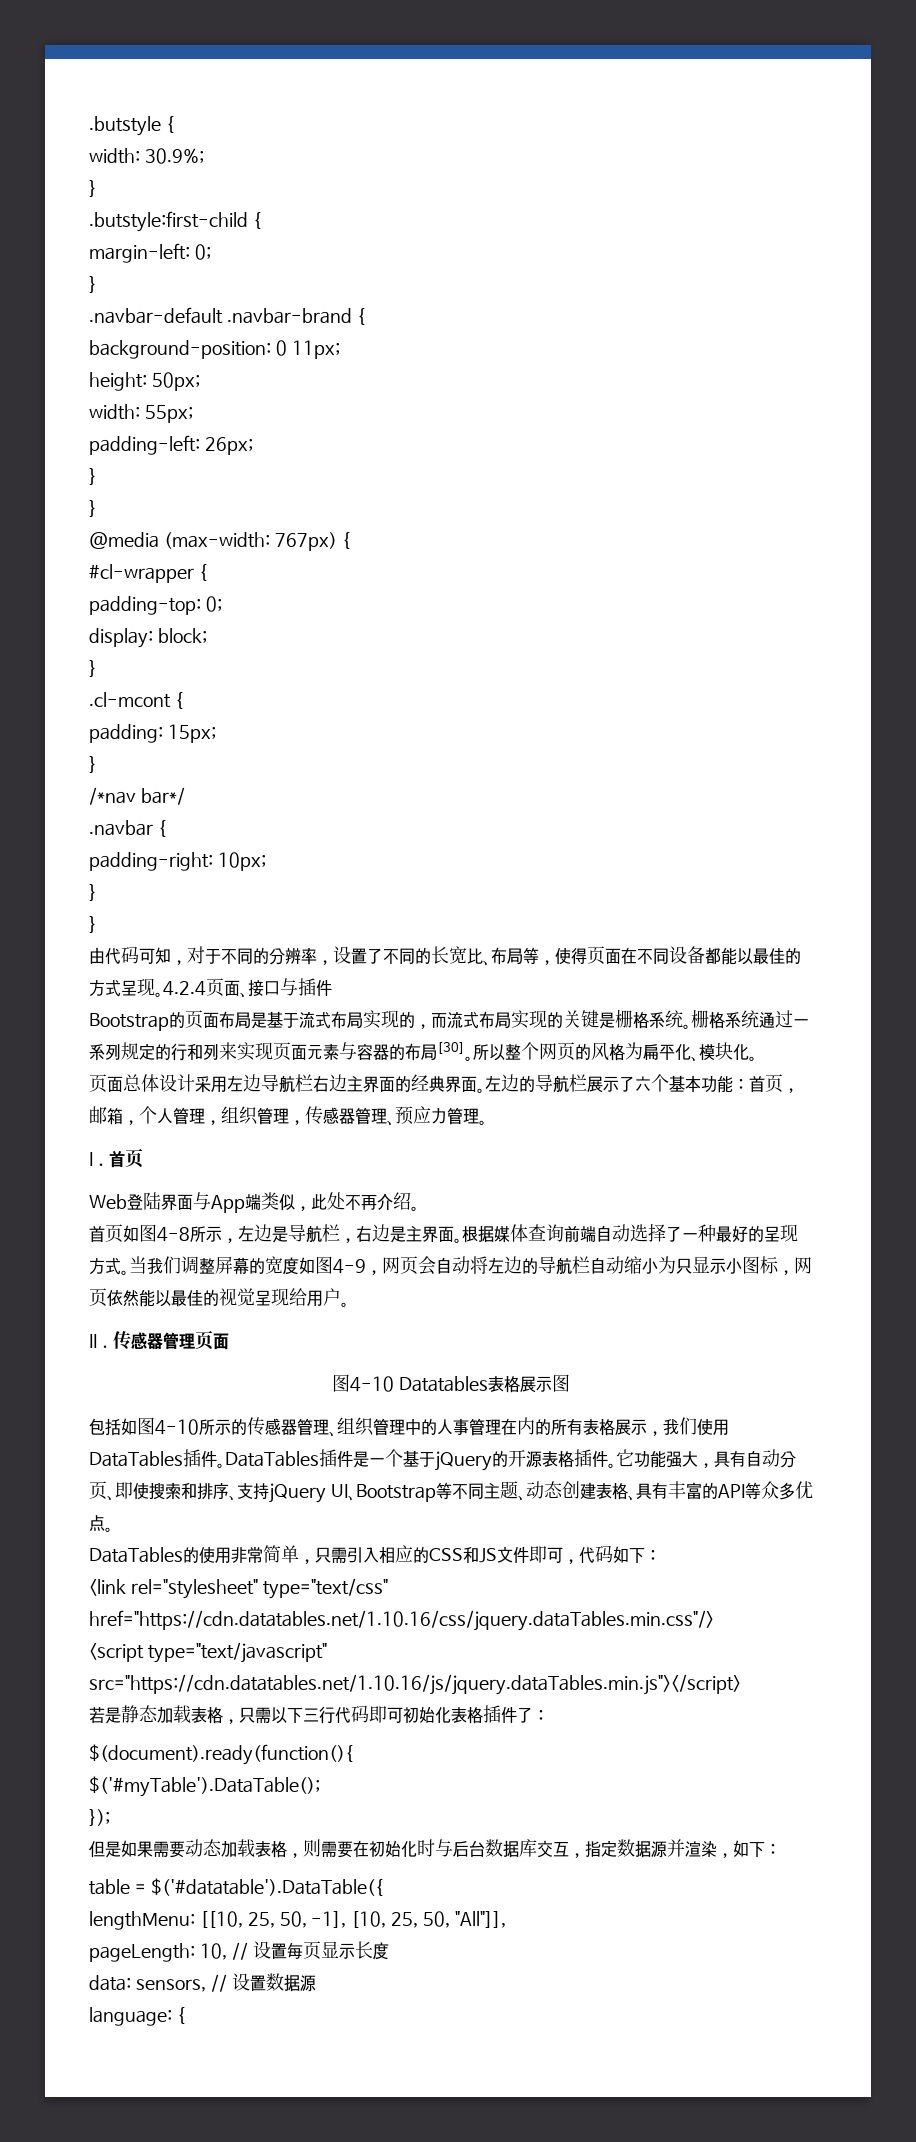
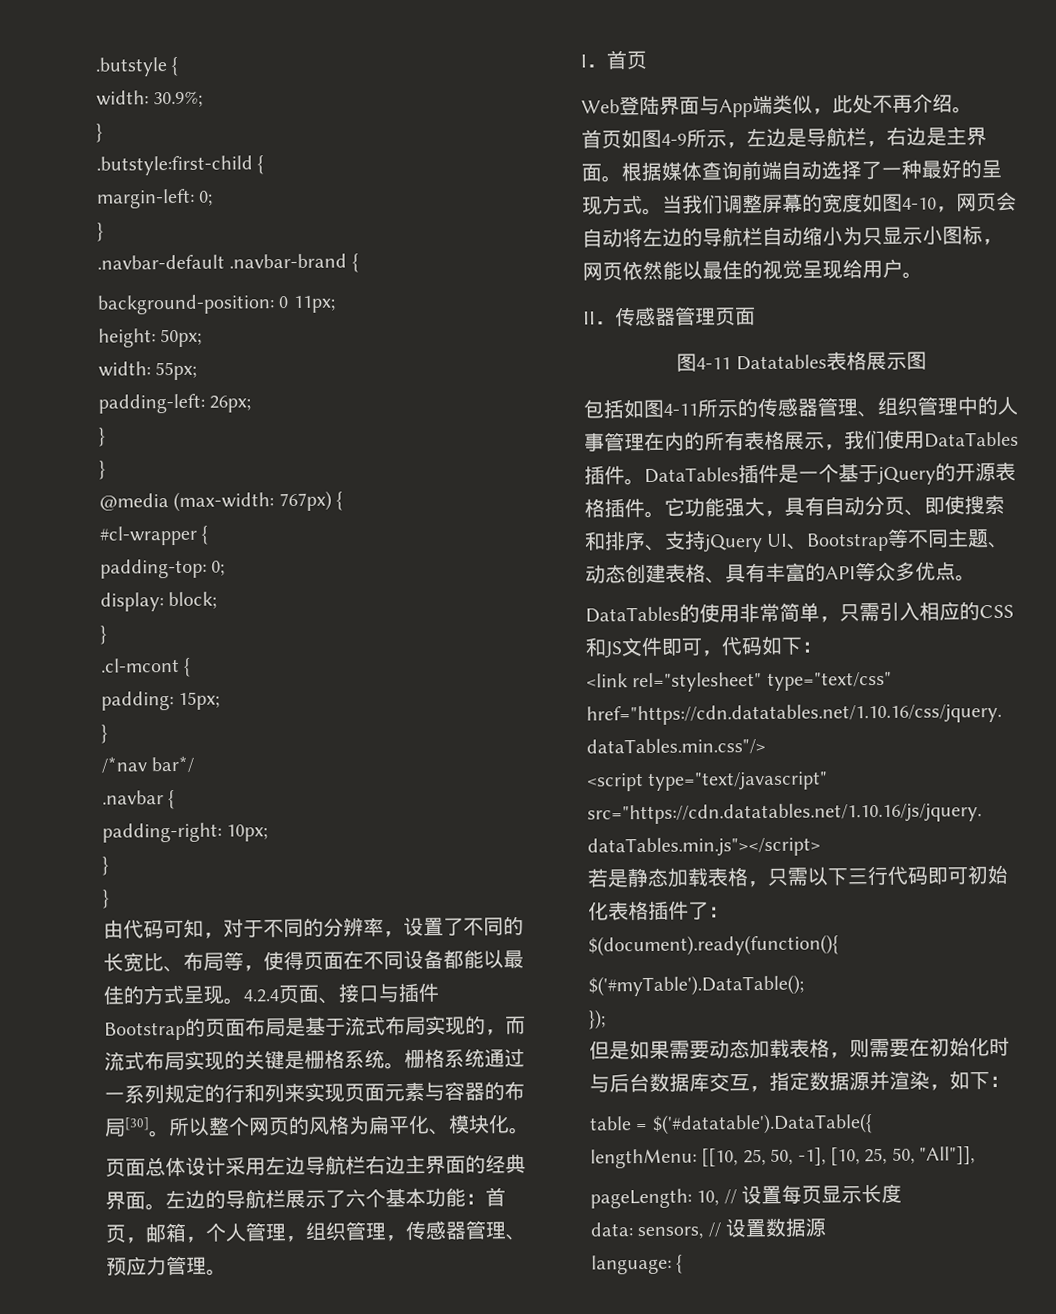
[157,1227,190,1242] 4-8 -> [661,133,687,146] 4-9
[333,1259,366,1274] 4-9 -> [902,197,937,210] 4-10
[350,1376,395,1392] 4-10 -> [696,357,732,370] 4-11
[155,1419,199,1435] 4-10 -> [663,403,698,416] 4-11

